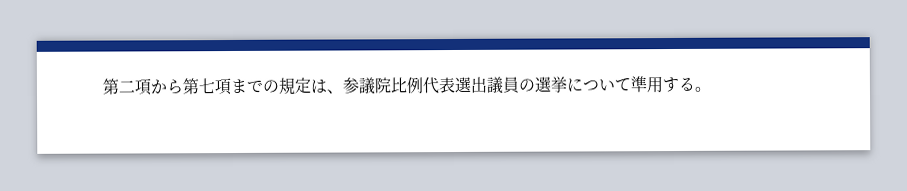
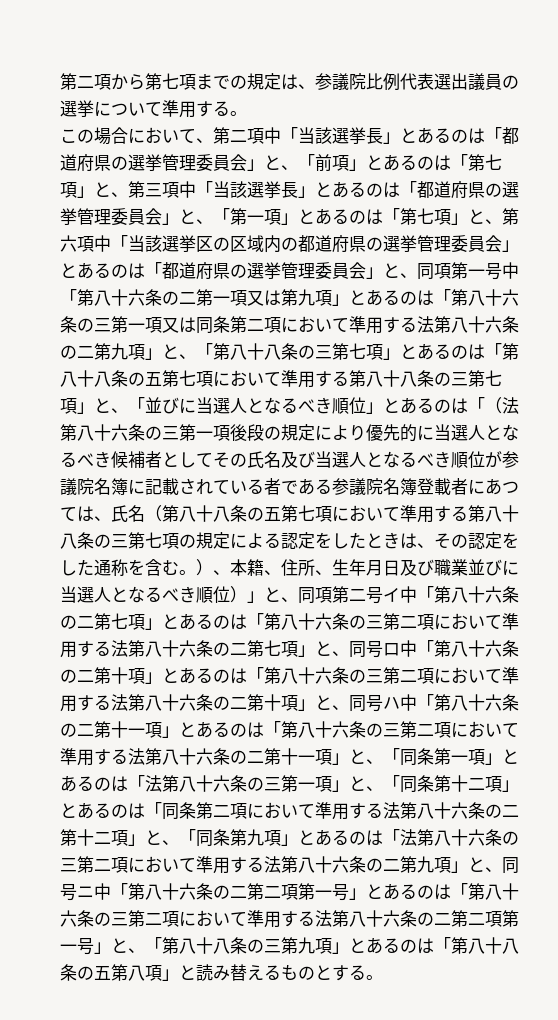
(711, 89) none -> [59,127,519,145] [59,154,502,172] [59,181,519,199] [59,208,519,225] [59,235,519,253] [59,262,519,280] [59,289,519,306] [59,316,519,334] [59,343,519,360] [59,370,502,388] [59,397,519,414] [59,424,519,442] [59,451,519,468] [59,478,519,495] [59,505,519,523] [59,532,519,549] [59,559,519,576] [59,586,519,604] [59,613,519,630] [59,640,519,658] [59,667,519,684] [59,694,519,712] [59,721,519,738] [59,748,519,766] [59,775,519,793] [59,802,519,820] [59,829,519,847] [59,856,519,874] [59,883,519,901] [59,910,519,928] [59,937,519,955] [59,964,383,981] // この場合において、第二項中「当該選挙長」とあるのは「都道府県の選挙管理委員会」と、「前項」とあるのは「第七項」と、第三項中「当該選挙長」とあるのは「都道府県の選挙管理委員会」と、「第一項」とあるのは「第七項」と、第六項中「当該選挙区の区域内の都道府県の選挙管理委員会」とあるのは「都道府県の選挙管理委員会」と、同項第一号中「第八十六条の二第一項又は第九項」とあるのは「第八十六条の三第一項又は同条第二項において準用する法第八十六条の二第九項」と、「第八十八条の三第七項」とあるのは「第八十八条の五第七項において準用する第八十八条の三第七項」と、「並びに当選人となるべき順位」とあるのは「（法第八十六条の三第一項後段の規定により優先的に当選人となるべき候補者としてその氏名及び当選人となるべき順位が参議院名簿に記載されている者である参議院名簿登載者にあつては、氏名（第八十八条の五第七項において準用する第八十八条の三第七項の規定による認定をしたときは、その認定をした通称を含む。）、本籍、住所、生年月日及び職業並びに当選人となるべき順位）」と、同項第二号イ中「第八十六条の二第七項」とあるのは「第八十六条の三第二項において準用する法第八十六条の二第七項」と、同号ロ中「第八十六条の二第十項」とあるのは「第八十六条の三第二項において準用する法第八十六条の二第十項」と、同号ハ中「第八十六条の二第十一項」とあるのは「第八十六条の三第二項において準用する法第八十六条の二第十一項」と、「同条第一項」とあるのは「法第八十六条の三第一項」と、「同条第十二項」とあるのは「同条第二項において準用する法第八十六条の二第十二項」と、「同条第九項」とあるのは「法第八十六条の三第二項において準用する法第八十六条の二第九項」と、同号ニ中「第八十六条の二第二項第一号」とあるのは「第八十六条の三第二項において準用する法第八十六条の二第二項第一号」と、「第八十八条の三第九項」とあるのは「第八十八条の五第八項」と読み替えるものとする。

